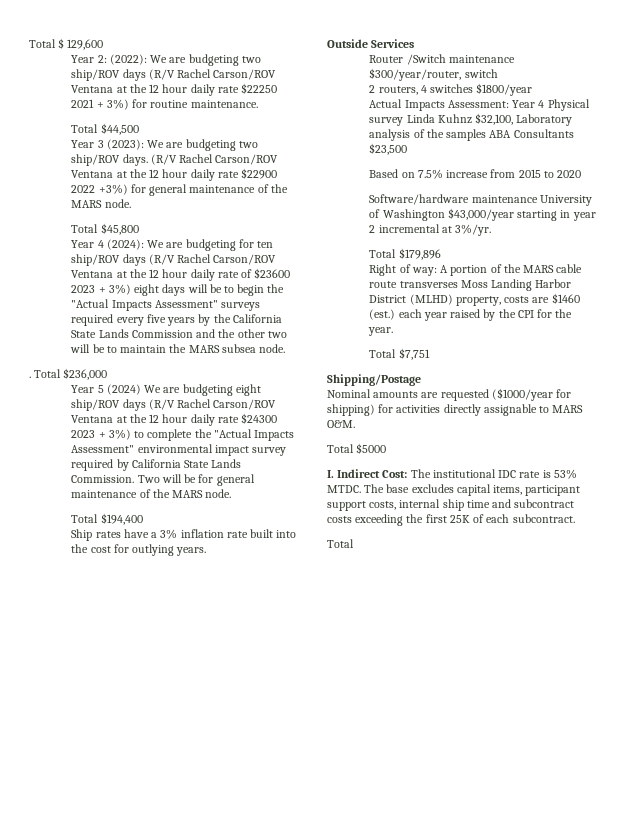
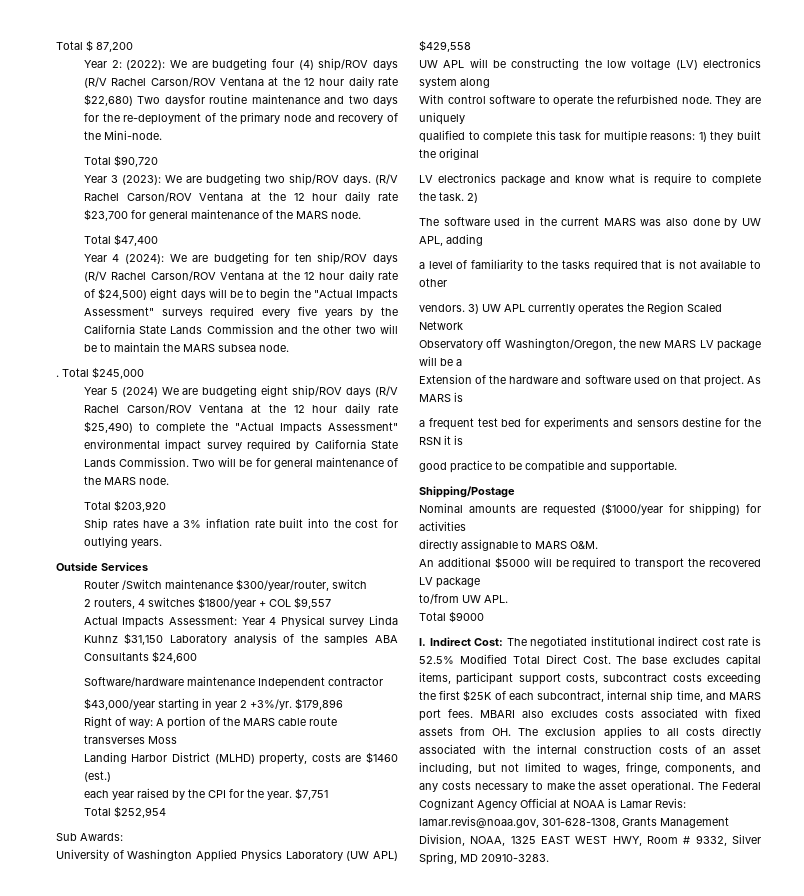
[67,39,104,50] 129,600 -> [96,42,133,52] 87,200
[241,56,261,63] two -> [271,59,314,70] four (4)
[241,83,278,94] [71,99,258,110] [71,123,139,135] $22250 2021 + 3%) for routine maintenance. // Total $44,500 -> [83,94,398,106] [83,112,399,125] [83,130,162,140] [83,155,158,167] $22,680) Two daysfor routine maintenance and two days for the re-deployment of the primary node and recovery of the Mini-node. // Total $90,720
[241,168,278,179] [71,184,288,196] [71,199,131,208] [71,223,139,235] $22900 2022 +3%) for general maintenance of the MARS node. // Total $45,800 -> [83,209,361,221] [83,234,158,246] $23,700 for general maintenance of the MARS node. // Total $47,400
[254,268,291,279] [71,284,131,295] $23600 2023 + 3%) -> [98,288,148,300] $24,500)
[63,368,108,380] $236,000 -> [92,367,144,379] $245,000
[241,413,278,424] [71,429,131,440] $24300 2023 + 3%) -> [83,421,133,433] $25,490)
[100,513,143,525] $194,400 -> [113,500,166,512] $203,920
(533, 89) none -> [258,597,331,609] + COL $9,557
[475,113,514,125] $32,100, -> [124,633,164,645] $31,150
[369,143,408,155] [369,169,582,179] $23,500 // Based on 7.5% increase from 2015 to 2020 -> [151,651,197,663] $24,600
[539,195,592,206] [369,209,445,221] University of Washington -> [257,677,383,689] Independent contractor //
[378,224,492,236] [369,249,397,258] incremental at 3%/yr. // Total -> [249,699,292,710] +3%/yr.
(488, 284) none -> (177, 740) //
(396, 314) none -> (111, 776) //
[369,348,430,360] // Total $7,751 -> [294,788,328,800] [83,806,166,818] [56,833,123,841] [56,849,399,862] [419,40,471,52] [419,58,761,70] [419,77,490,88] [419,94,761,107] [419,112,465,125] [419,130,761,143] [419,148,479,160] [419,173,761,186] [419,192,478,203] [419,216,761,228] [419,234,483,246] [419,259,761,272] [419,278,447,287] [419,302,722,315] [419,321,463,330] [419,338,761,351] [419,356,462,366] [419,374,761,387] [419,392,463,402] [419,417,761,430] [419,435,463,445] [419,460,677,473] $7,751 // Total $252,954 // Sub Awards: // University of Washington Applied Physics Laboratory (UW APL) $429,558 // UW APL will be constructing the low voltage (LV) electronics system along // With control software to operate the refurbished node. They are uniquely // qualified to complete this task for multiple reasons: 1) they built the original // LV electronics package and know what is require to complete the task. 2) // The software used in the current MARS was also done by UW APL, adding // a level of familiarity to the tasks required that is not available to other // vendors. 3) UW APL currently operates the Region Scaled Network // Observatory off Washington/Oregon, the new MARS LV package will be a // Extension of the hardware and software used on that project. As MARS is // a frequent test bed for experiments and sensors destine for the RSN it is // good practice to be compatible and supportable.
(441, 409) none -> (466, 526) //
[327,443,387,454] // Total $5000 -> [419,557,761,570] [419,577,480,588] [419,594,508,604] [419,611,484,623] // An additional $5000 will be required to transport the recovered LV package // to/from UW APL. // Total $9000
[432,469,577,479] [327,485,361,493] institutional IDC rate is 53% MTDC. -> [530,636,761,648] [419,654,611,664] negotiated institutional indirect cost rate is 52.5% Modified Total Direct Cost.
[399,499,512,511] internal ship time and -> (598, 678) none
[449,515,470,523] 25K -> [463,690,493,702] $25K
[512,514,575,523] [327,539,354,548] subcontract. // Total -> [537,690,761,703] [419,708,761,721] [419,726,761,739] [419,744,761,754] [419,762,761,775] [419,780,761,793] [419,798,686,810] [419,816,729,828] [419,834,761,846] [419,852,549,865] subcontract, internal ship time, and MARS port fees. MBARI also excludes costs associated with fixed assets from OH. The exclusion applies to all costs directly associated with the internal construction costs of an asset including, but not limited to wages, fringe, components, and any costs necessary to make the asset operational. The Federal Cognizant Agency Official at NOAA is Lamar Revis: lamar.revis@noaa.gov, 301-628-1308, Grants Management Division, NOAA, 1325 EAST WEST HWY, Room # 9332, Silver Spring, MD 20910-3283.

